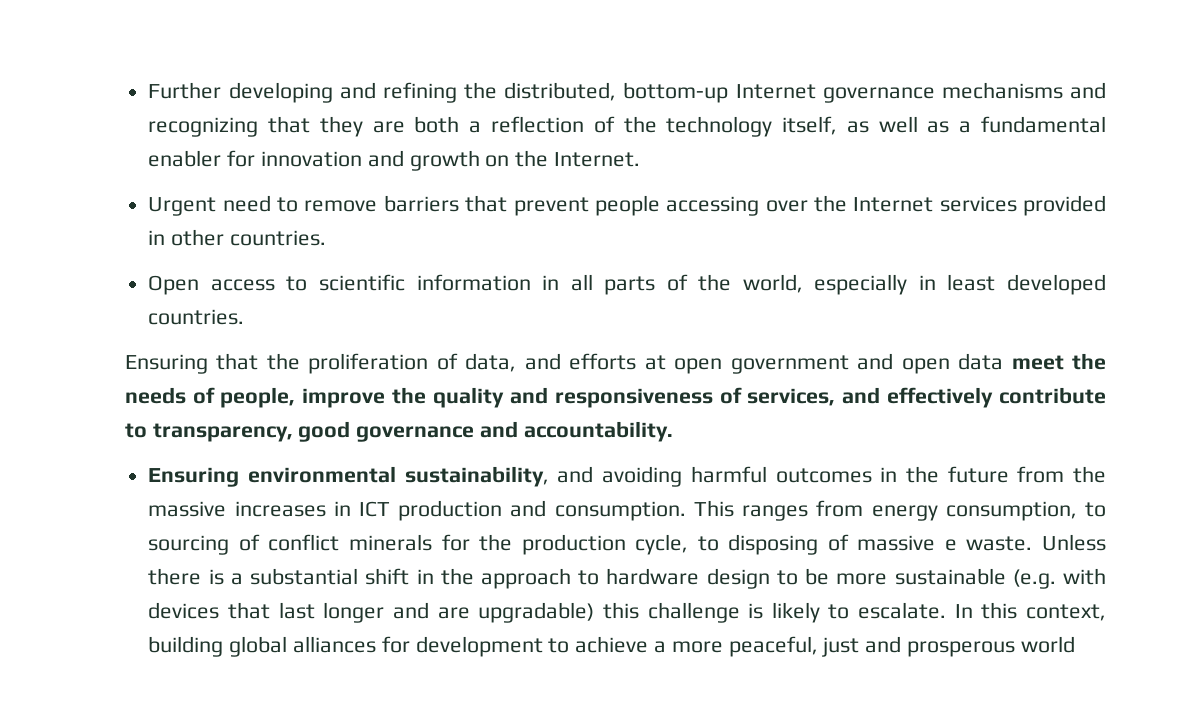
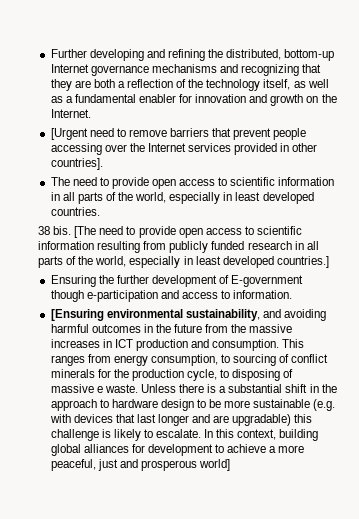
[148,197,217,216] Urgent -> [50,128,88,140] [Urgent
[230,230,327,246] [148,275,200,295] countries. // Open -> [50,158,103,170] [50,177,177,189] countries]. // The need to provide open
[124,353,1107,374] [124,387,1106,408] [124,421,673,442] [148,467,240,487] Ensuring that the proliferation of data, and efforts at open government and open data meet the needs of people, improve the quality and responsiveness of services, and effectively contribute to transparency, good governance and accountability. // Ensuring -> [37,226,302,238] [37,241,319,253] [37,256,329,268] [50,275,304,287] [50,290,293,302] [50,309,104,321] 38 bis. [The need to provide open access to scientific information resulting from publicly funded research in all parts of the world, especially in least developed countries.] // Ensuring the further development of E-government though e-participation and access to information. // [Ensuring
[1020,636,1075,653] world -> [199,459,231,471] world]

